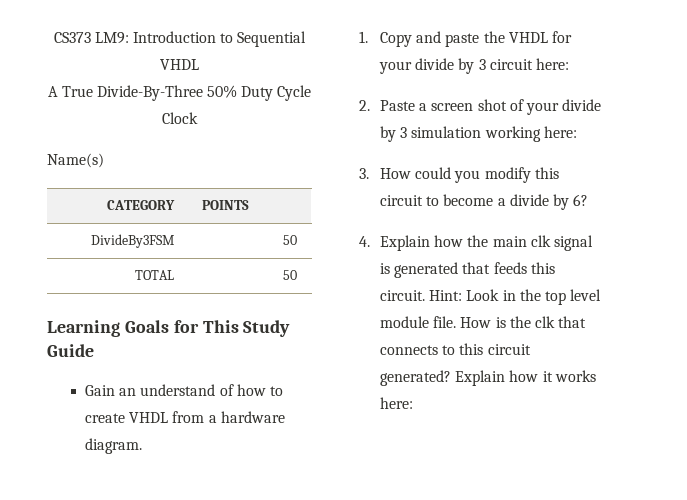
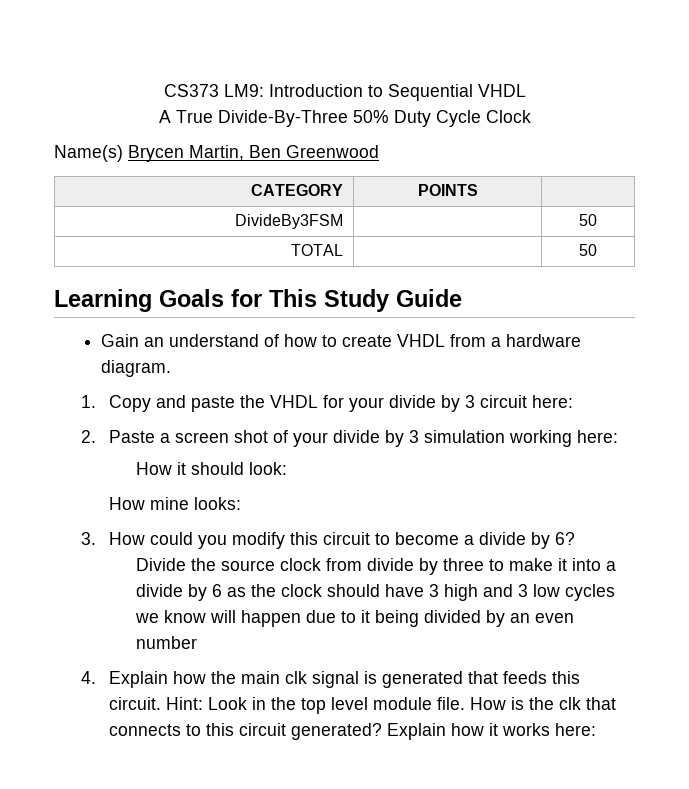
(104, 160) none -> [128,145,379,162] Brycen Martin, Ben Greenwood
(577, 132) none -> [136,462,288,475] [108,497,241,510] // How it should look: // How mine looks:
(589, 200) none -> [136,558,617,575] [136,584,616,601] [135,610,575,627] [136,636,198,649] // Divide the source clock from divide by three to make it into a divide by 6 as the clock should have 3 high and 3 low cycles we know will happen due to it being divided by an even number

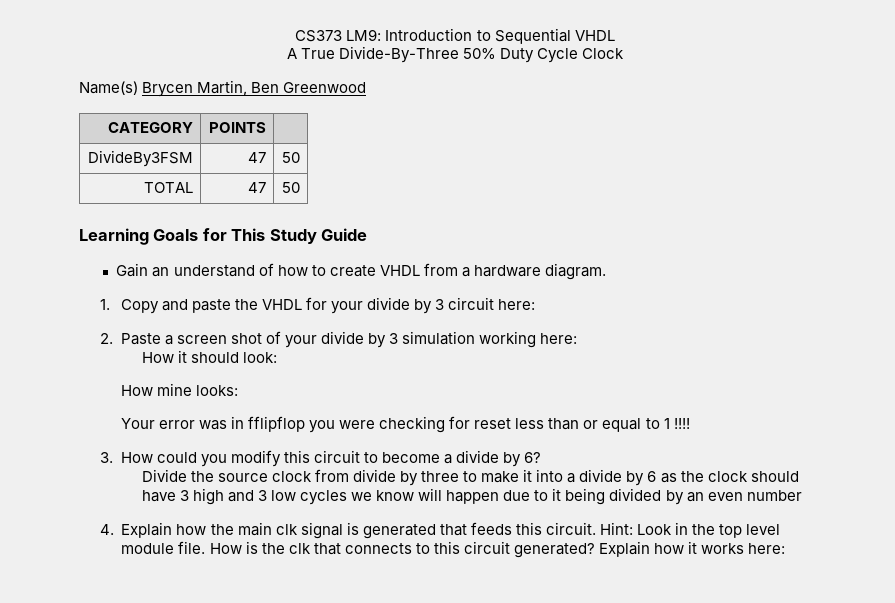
(344, 221) none -> [248,152,267,163] 47
(344, 250) none -> [248,182,267,193] 47
(241, 503) none -> [120,416,690,433] // Your error was in fflipflop you were checking for reset less than or equal to 1 !!!!

